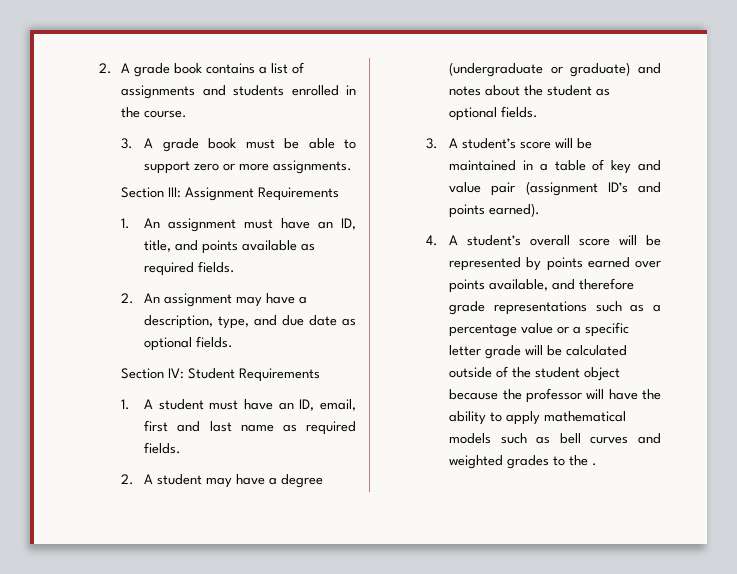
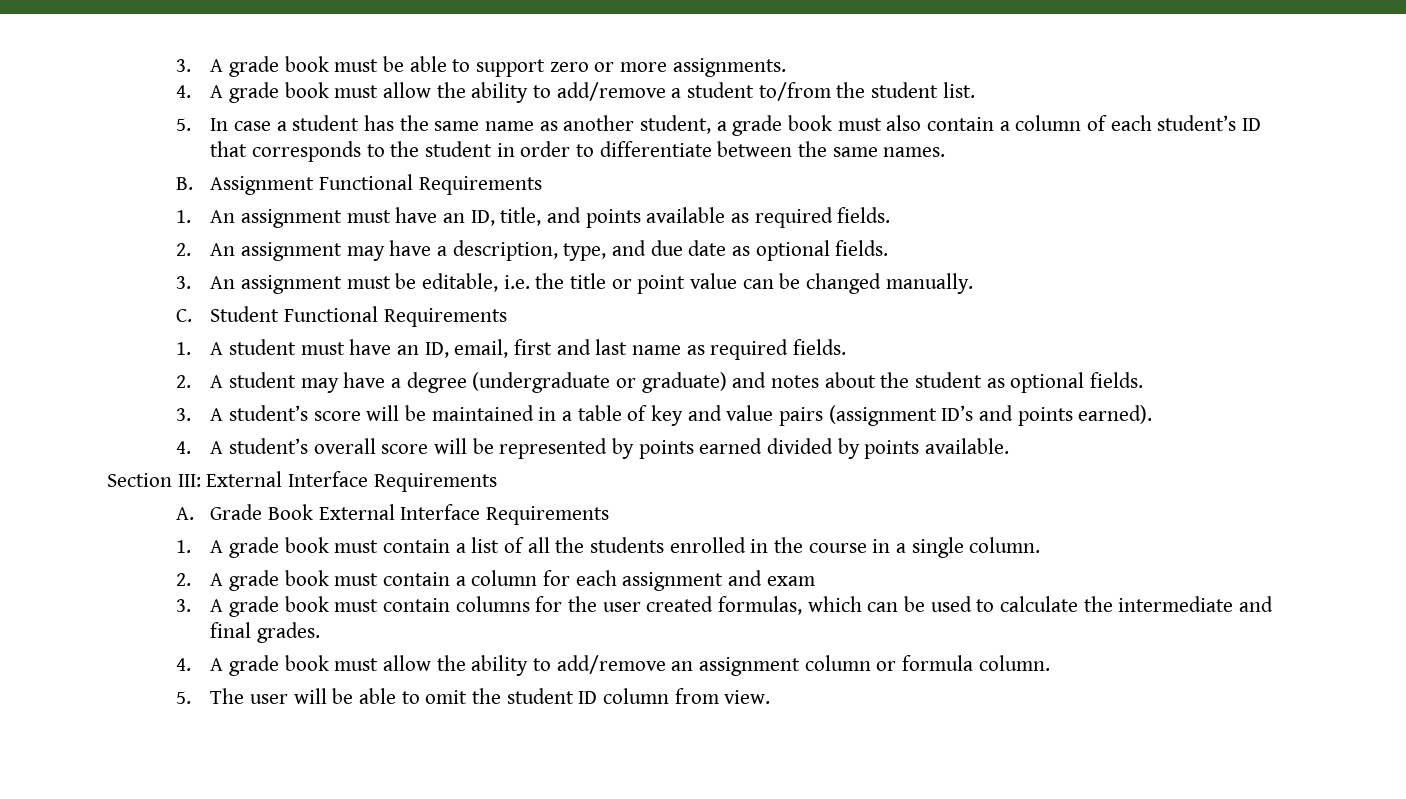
[98,62,305,77] [121,85,356,99] [121,107,188,118] 2. A grade book contains a list of assignments and students enrolled in the course. // -> (175, 65) none
[121,187,255,201] Section III: Assignment -> [175,82,975,103] [175,115,1262,136] [210,141,946,162] [175,174,413,195] 4. A grade book must allow the ability to add/remove a student to/from the student list. // 5. In case a student has the same name as another student, a grade book must also contain a column of each student’s ID that corresponds to the student in order to differentiate between the same names. // B. Assignment Functional
[121,368,236,379] Section IV: Student -> [175,273,973,294] [175,306,378,322] 3. An assignment must be editable, i.e. the title or point value can be changed manually. // C. Student Functional
[491,182,516,196] pair -> [779,407,824,426] pairs
[635,260,661,268] [449,278,635,293] [449,301,661,315] [449,322,630,337] [449,345,628,359] [449,366,621,381] [449,388,661,403] [449,411,627,425] [449,433,661,444] [449,455,598,469] over points available, and therefore grade representations such as a percentage value or a specific letter grade will be calculated outside of the student object because the professor will have the ability to apply mathematical models such as bell curves and weighted grades to the . -> [767,438,1010,459] [107,471,497,492] [175,504,609,525] [175,537,1041,558] [175,570,815,591] [175,596,1274,617] [210,622,320,643] [175,655,1050,676] [175,688,771,704] divided by points available. // Section III: External Interface Requirements // A. Grade Book External Interface Requirements // 1. A grade book must contain a list of all the students enrolled in the course in a single column. // 2. A grade book must contain a column for each assignment and exam // 3. A grade book must contain columns for the user created formulas, which can be used to calculate the intermediate and final grades. // 4. A grade book must allow the ability to add/remove an assignment column or formula column. // 5. The user will be able to omit the student ID column from view.

